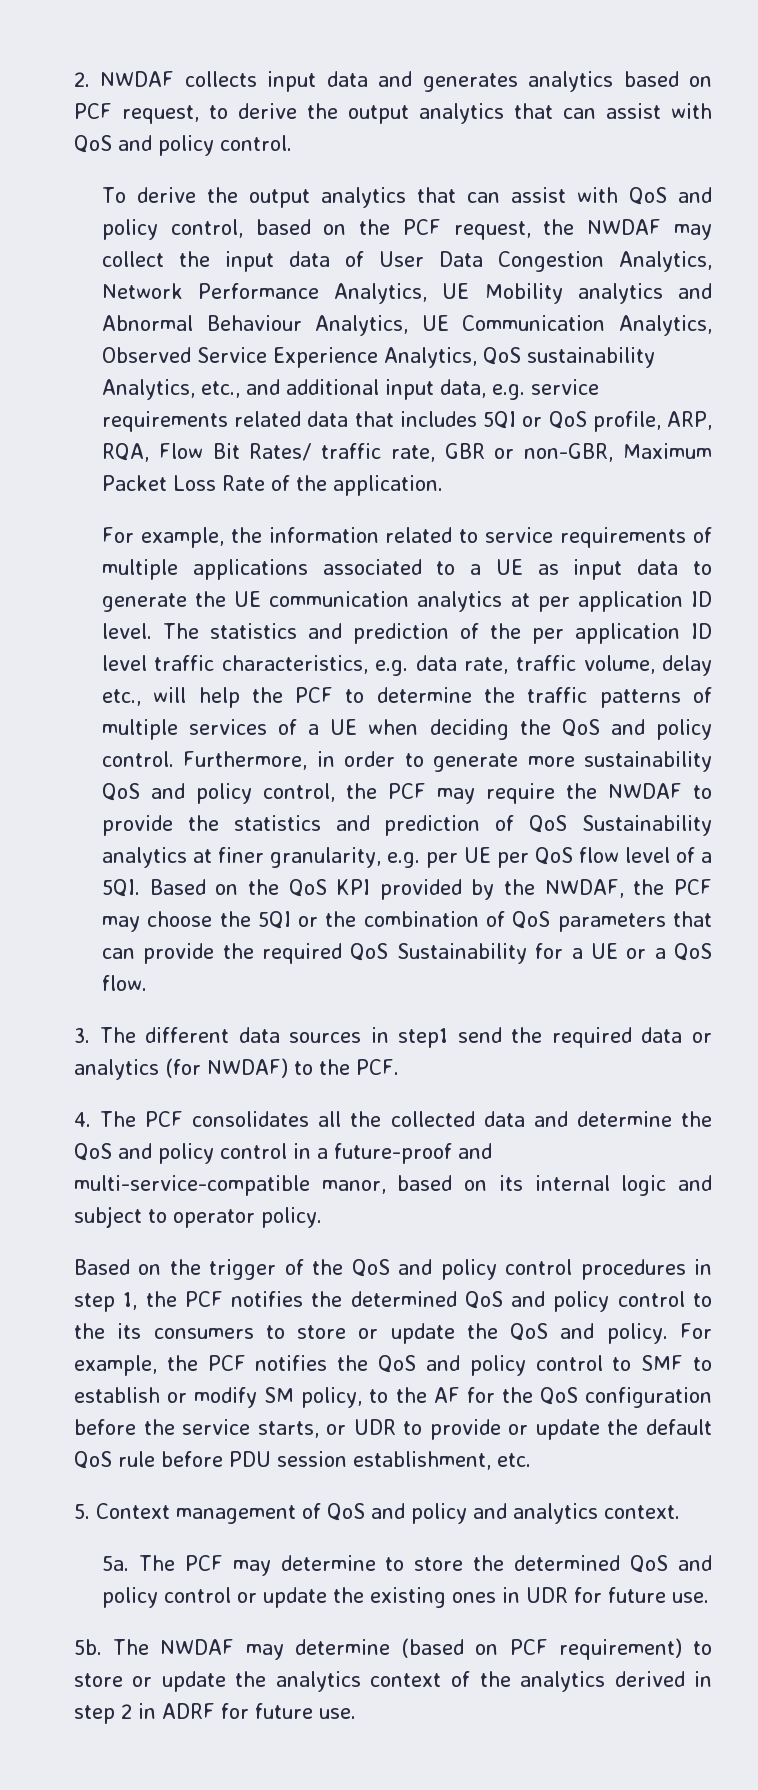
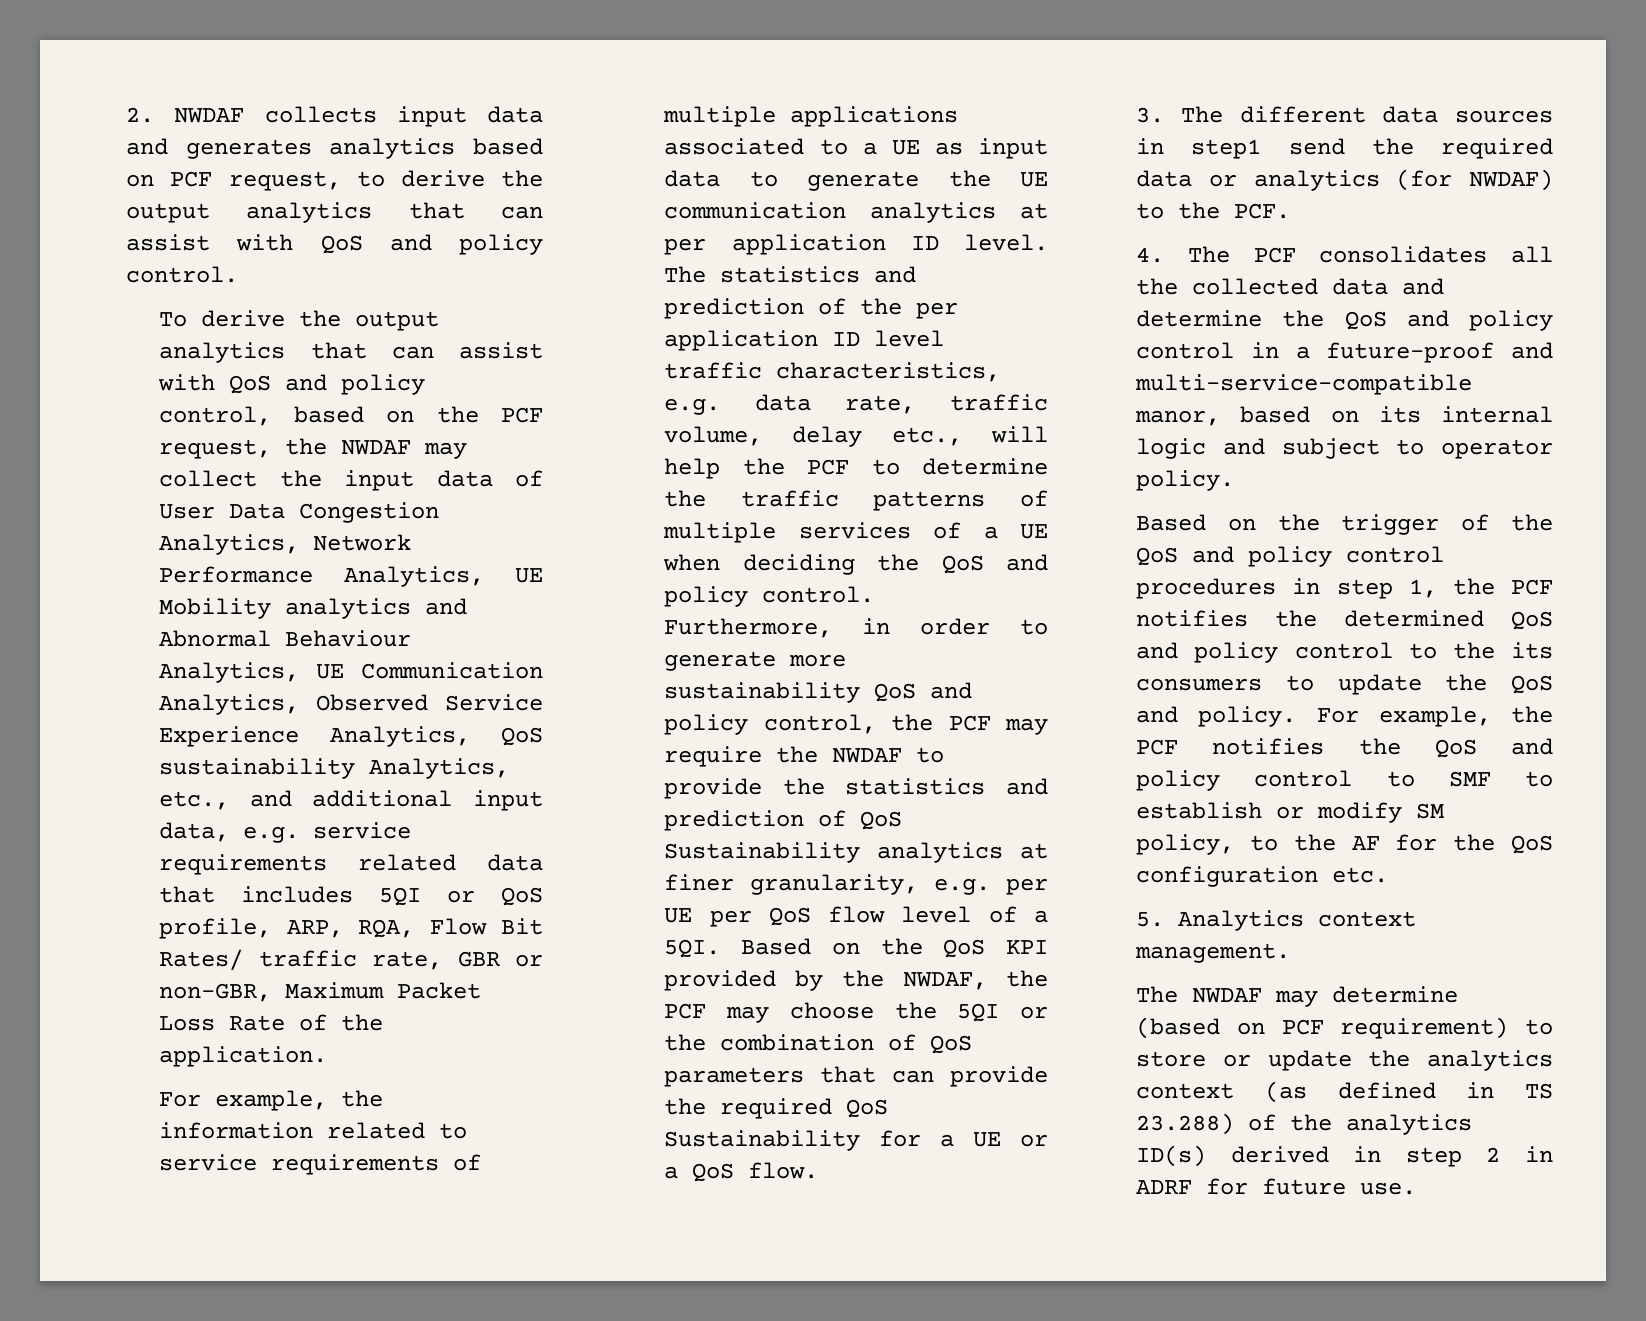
[297,1325,379,1339] store or -> (1314, 683) none
[73,1419,712,1440] [73,1451,531,1470] [73,1503,680,1524] [101,1555,712,1576] [101,1587,709,1608] [73,1639,102,1655] before the service starts, or UDR to provide or update the default QoS rule before PDU session establishment, etc. // 5. Context management of QoS and policy and analytics context. // 5a. The PCF may determine to store the determined QoS and policy control or update the existing ones in UDR for future use. // 5b. -> [1332,867,1389,883] [1136,910,1417,931] [1135,943,1291,963] etc. // 5. Analytics context management. //
(442, 1680) none -> [1264,1081,1553,1103] [1136,1113,1235,1135] (as defined in TS 23.288)
(605, 1681) none -> [1136,1145,1207,1167] ID(s)

